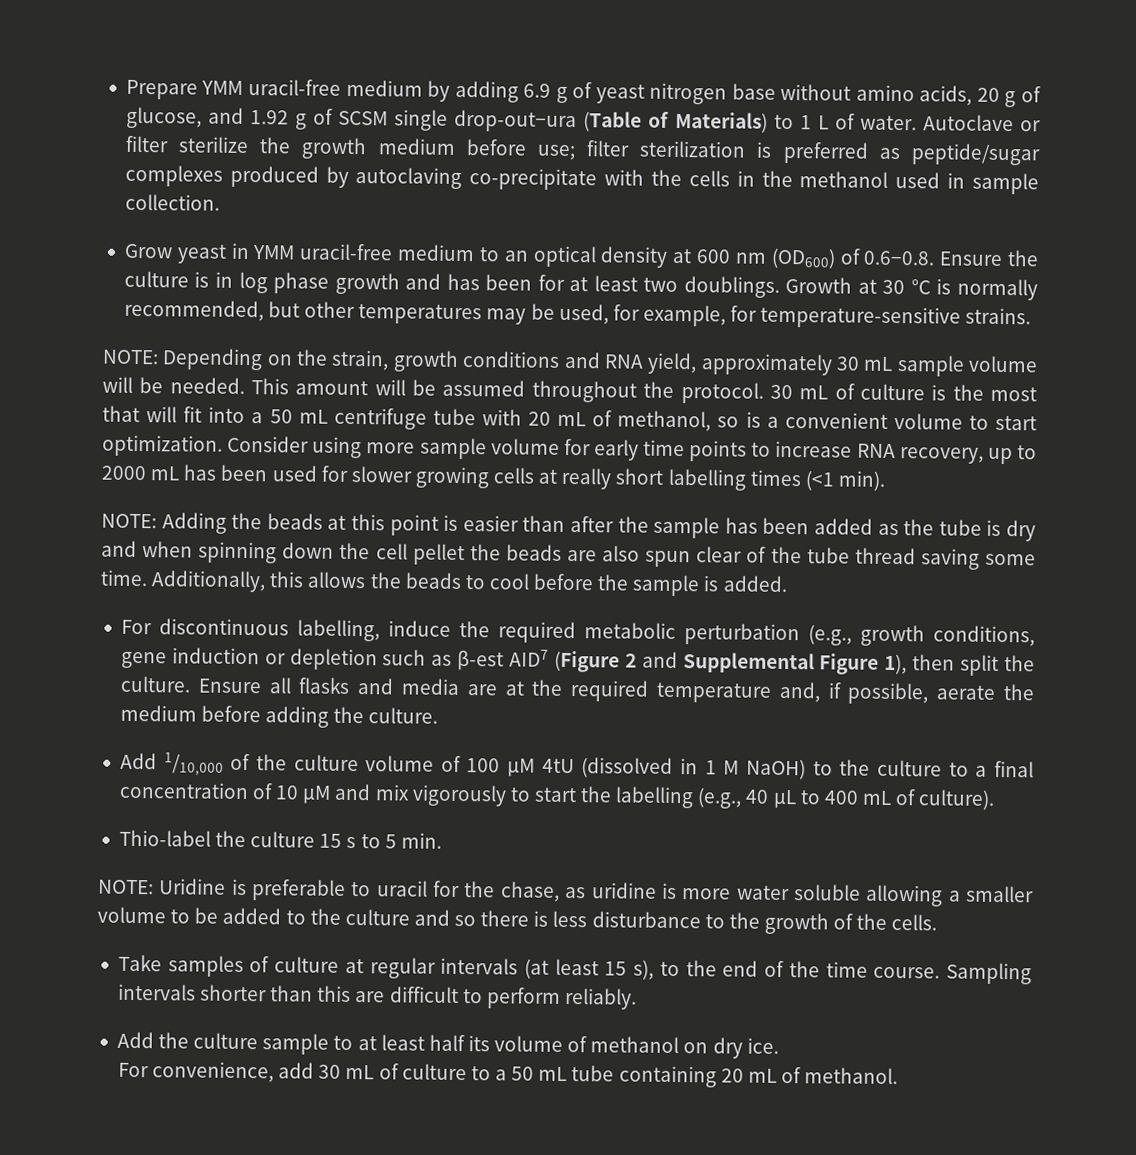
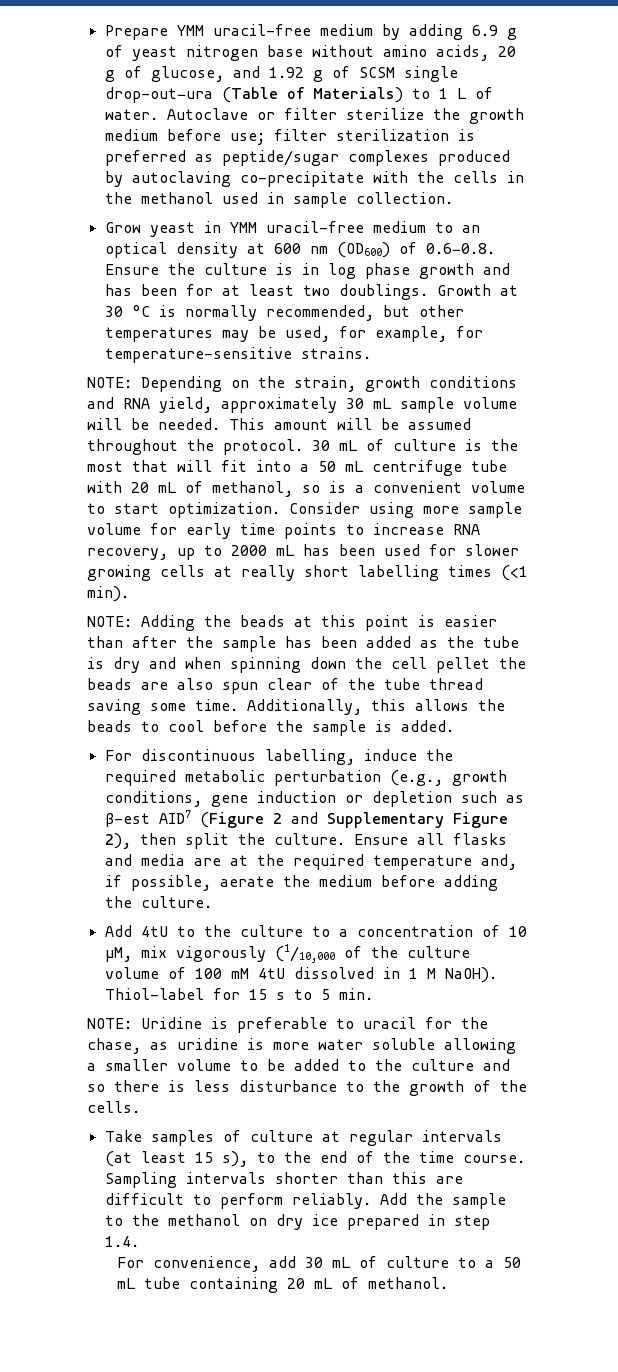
[682,652,908,675] Supplemental Figure 1), -> [326,812,508,828] [104,833,131,849] Supplementary Figure 2),
[163,752,224,776] 1/10,000 -> [140,925,527,937] [104,944,335,963] 4tU to the culture to a concentration of 10 µM, mix vigorously (1/10,000
[507,757,1034,780] [118,781,996,810] [118,829,316,848] µM 4tU (dissolved in 1 M NaOH) to the culture to a final concentration of 10 µM and mix vigorously to start the labelling (e.g., 40 µL to 400 mL of culture). // Thio-label the culture -> [230,967,497,983] [104,988,240,1000] mM 4tU dissolved in 1 M NaOH). Thiol-label for
(637, 998) // -> (371, 1201) none
[193,1032,259,1050] culture -> (443, 1199) none
[357,1034,779,1059] at least half its volume of methanol on dry ice. -> [131,1214,490,1230] [104,1236,139,1247] the methanol on dry ice prepared in step 1.4.

